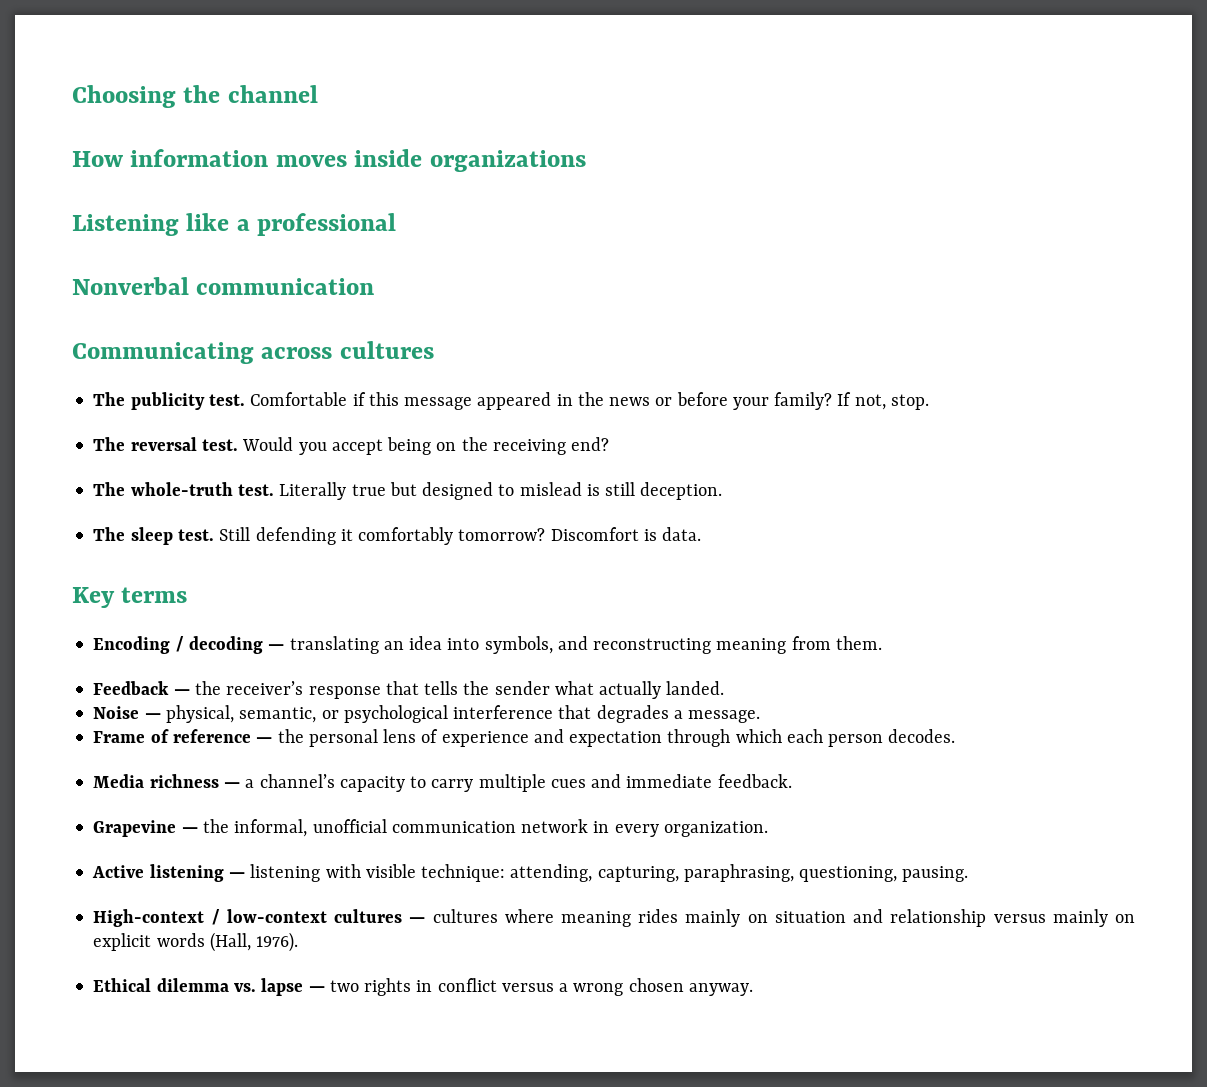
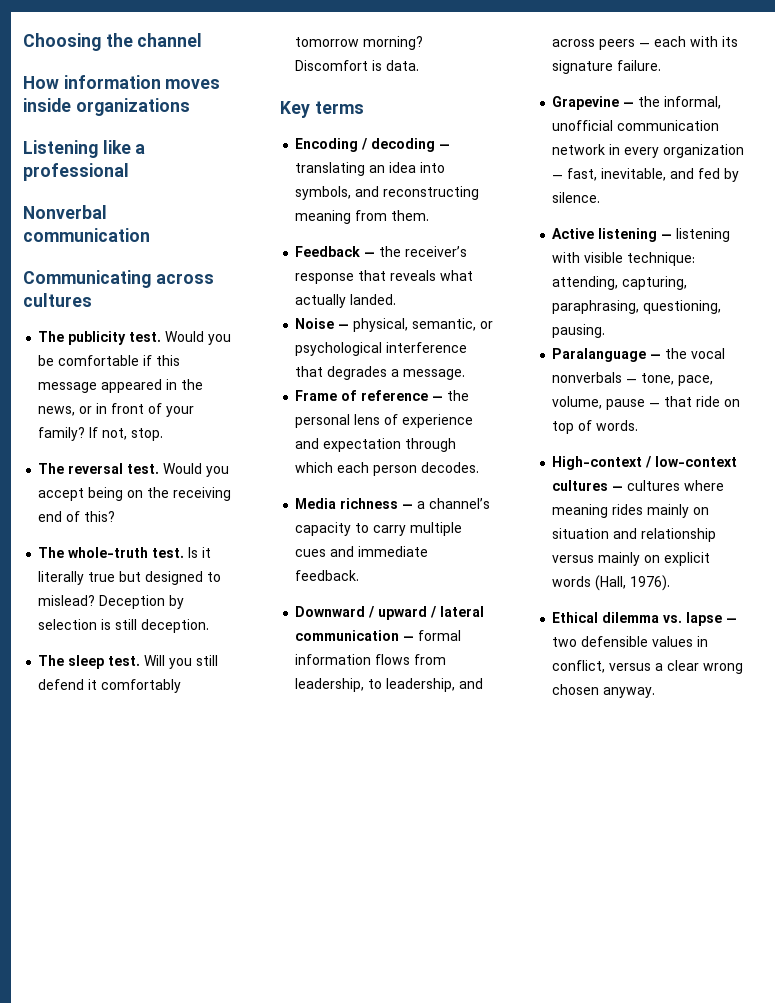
[250,392,348,406] Comfortable -> [165,331,232,345] [38,355,140,366] Would you be comfortable
[609,392,728,406] news or before -> [38,403,163,416] news, or in front of
[571,437,610,451] end? -> [38,511,116,522] end of this?
[279,482,347,500] Literally -> [188,547,212,558] [38,571,85,585] Is it literally
[519,482,582,496] mislead -> [38,595,185,609] [38,619,98,630] mislead? Deception by selection
[219,527,546,545] Still defending it comfortably tomorrow? -> [144,655,219,669] [38,679,182,693] [295,36,424,50] Will you still defend it comfortably tomorrow morning?
[424,681,550,695] tells the sender -> [390,270,437,281] reveals
(792, 781) none -> [295,606,485,620] [295,630,462,641] [295,654,447,665] [295,678,484,692] [552,36,739,50] [552,60,662,74] // Downward / upward / lateral communication — formal information flows from leadership, to leadership, and across peers — each with its signature failure.
[663,821,768,837] organization. -> [663,144,745,158] [552,168,740,182] [552,192,601,203] organization — fast, inevitable, and fed by silence.
(969, 874) none -> [552,348,726,362] [552,372,714,386] [552,396,741,410] [552,420,639,434] // Paralanguage — the vocal nonverbals — tone, pace, volume, pause — that ride on top of words.
[364,978,497,996] rights in conflict -> [581,636,709,647] [552,660,606,673] defensible values in conflict,
(569, 987) none -> [667,660,700,671] clear

